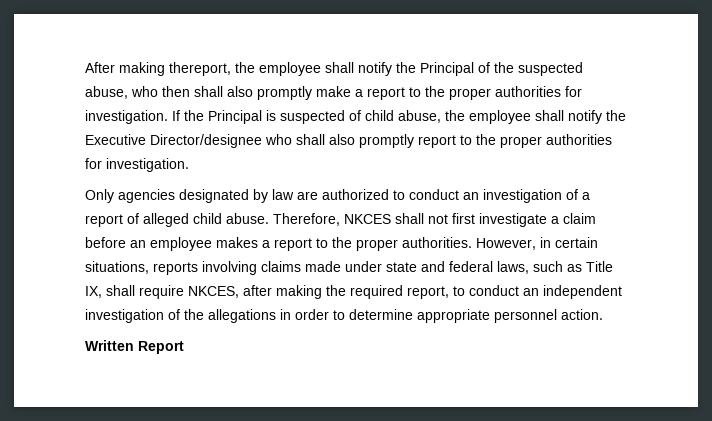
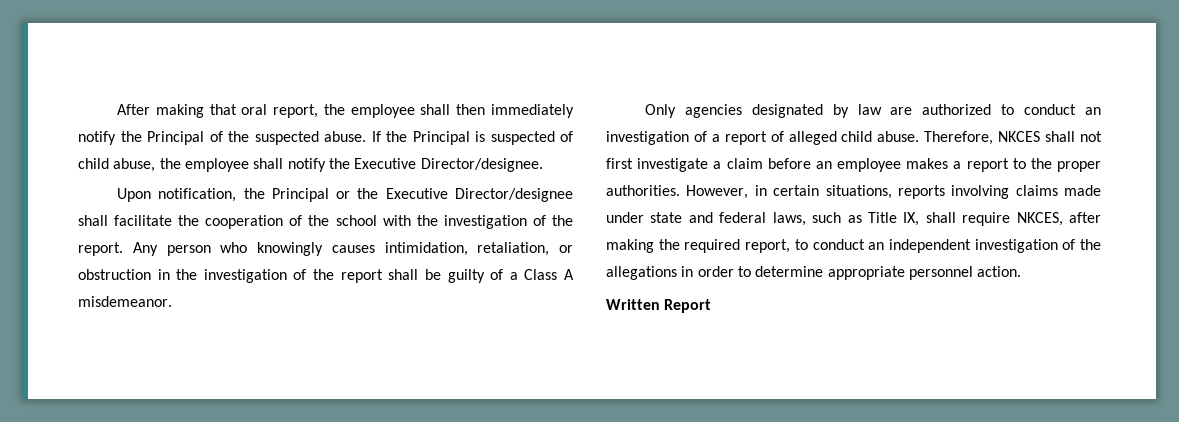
[169,62,354,76] thereport, the employee shall -> [209,104,574,118] that oral report, the employee shall then immediately
[85,86,582,100] [85,110,168,124] abuse, who then shall also promptly make a report to the proper authorities for investigation. -> [324,131,366,142] abuse.
[150,134,612,148] [85,158,189,172] Director/designee who shall also promptly report to the proper authorities for investigation. -> [420,158,543,172] [116,188,574,202] [78,215,573,229] [78,242,573,256] [78,269,575,283] [78,296,172,307] Director/designee. // Upon notification, the Principal or the Executive Director/designee shall facilitate the cooperation of the school with the investigation of the report. Any person who knowingly causes intimidation, retaliation, or obstruction in the investigation of the report shall be guilty of a Class A misdemeanor.

